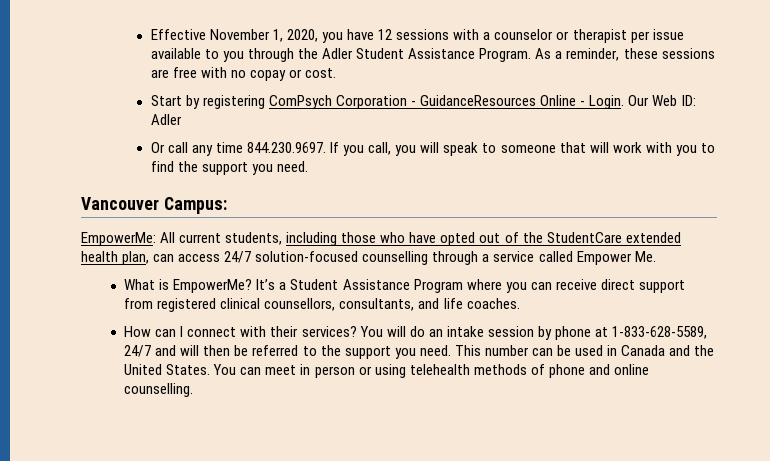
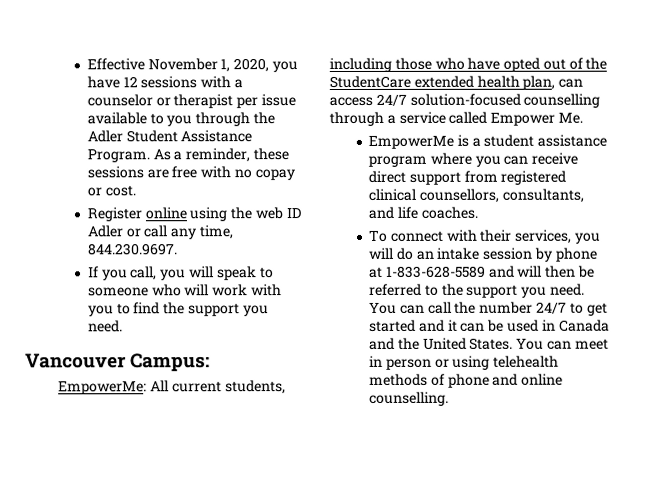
[150,95,696,109] [150,114,182,125] [150,142,165,153] Start by registering ComPsych Corporation - GuidanceResources Online - Login. Our Web ID: Adler // Or -> [86,207,301,222] [86,225,141,238] Register online using the web ID Adler or
[216,142,244,153] time -> [198,225,234,240] time,
(327, 147) none -> (178, 249) //
[559,142,586,153] that -> [151,284,182,297] who
[124,279,463,293] What is EmpowerMe? It’s a Student Assistance Program -> [368,134,608,149] [368,155,428,167] EmpowerMe is a student assistance program
[124,326,184,337] How can I -> [368,230,389,242] To
[301,326,383,337] services? You -> [514,229,602,244] services, you
[612,326,708,339] [124,345,152,357] 1-833-628-5589, 24/7 -> [385,265,486,278] 1-833-628-5589
[454,345,529,356] This number -> [369,301,608,316] [369,319,458,332] You can call the number 24/7 to get started and it

